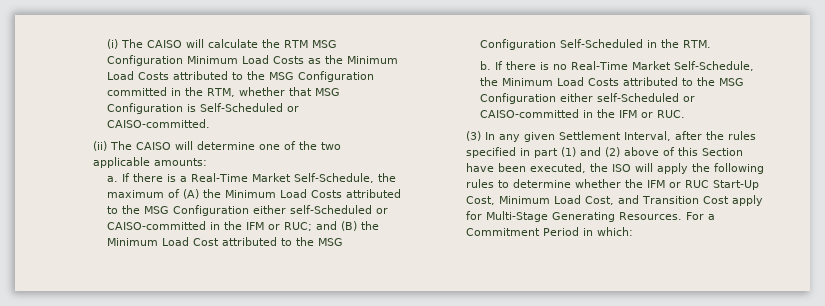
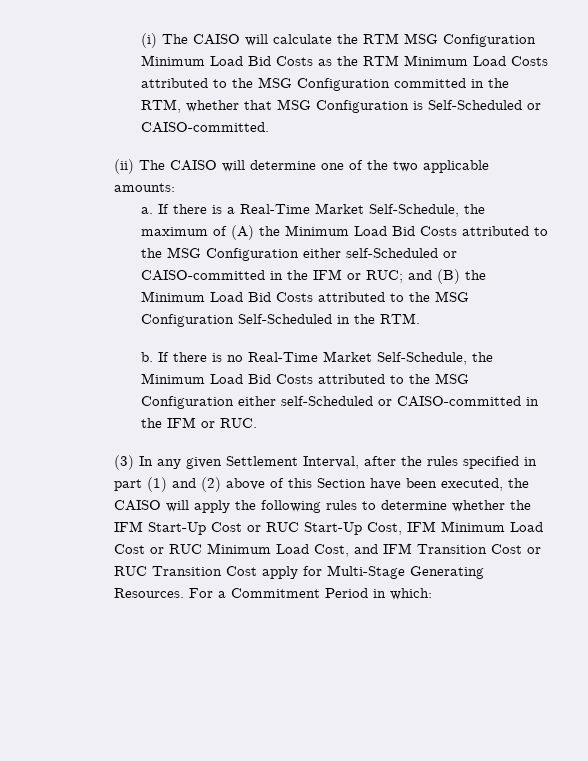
(270, 59) none -> [248,56,272,66] Bid
(344, 59) none -> [363,55,400,66] RTM
(308, 193) none -> [392,226,416,236] Bid
[193,238,220,246] Cost -> [248,292,314,302] Bid Costs
(585, 81) none -> [248,374,272,384] Bid
[612,164,632,172] ISO -> [114,500,162,511] CAISO
(666, 184) none -> [148,522,243,535] Start-Up Cost
[499,195,640,205] Minimum Load Cost, and -> [407,521,544,532] [114,543,542,557] [114,566,148,576] IFM Minimum Load Cost or RUC Minimum Load Cost, and IFM Transition Cost or RUC

